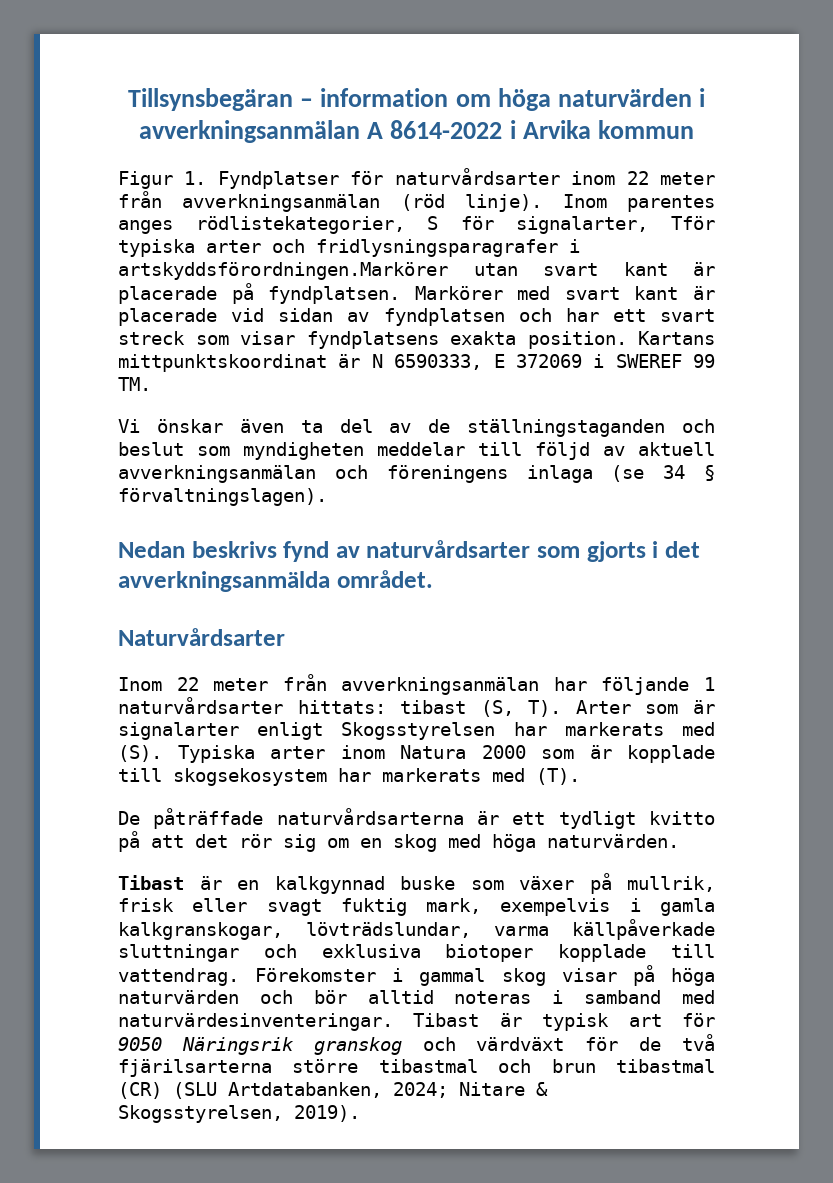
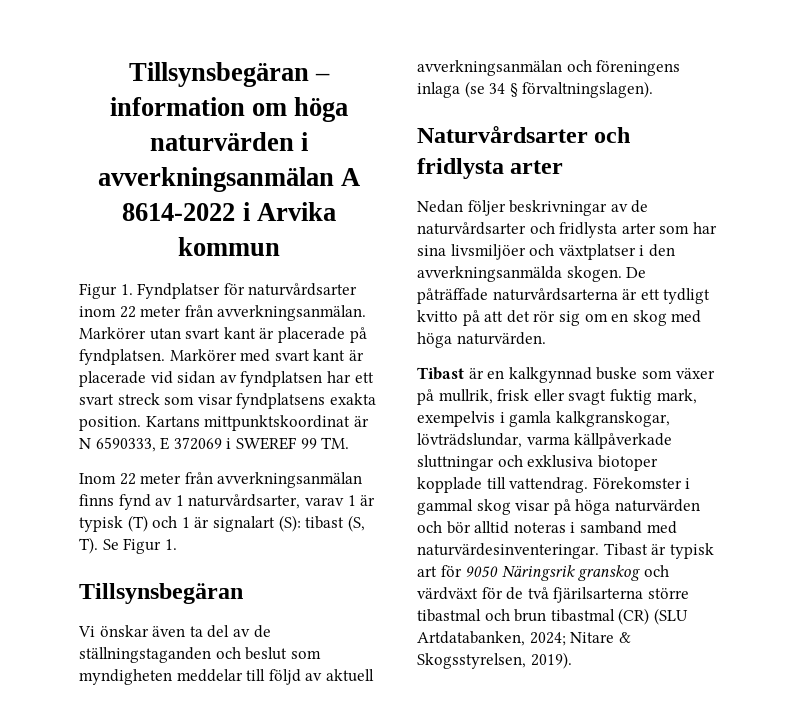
[182,194,715,212] [118,216,716,234] [118,239,580,257] [118,262,448,280] avverkningsanmälan (röd linje). Inom parentes anges rödlistekategorier, S för signalarter, Tför typiska arter och fridlysningsparagrafer i artskyddsförordningen.Markörer -> [217,305,367,321] [79,327,146,339] avverkningsanmälan. Markörer
[518,308,552,322] och -> (323, 379) none
(151, 384) none -> [79,472,363,488] [79,494,376,510] [79,515,365,532] [79,537,177,554] [79,583,243,604] // Inom 22 meter från avverkningsanmälan finns fynd av 1 naturvårdsarter, varav 1 är typisk (T) och 1 är signalart (S): tibast (S, T). Se Figur 1. // Tillsynsbegäran
[118,540,700,562] [118,570,433,592] [118,628,285,646] [118,674,715,695] [118,697,715,717] [118,722,715,740] [118,745,715,763] [118,768,580,786] Nedan beskrivs fynd av naturvårdsarter som gjorts i det avverkningsanmälda området. // Naturvårdsarter // Inom 22 meter från avverkningsanmälan har följande 1 naturvårdsarter hittats: tibast (S, T). Arter som är signalarter enligt Skogsstyrelsen har markerats med (S). Typiska arter inom Natura 2000 som är kopplade till skogsekosystem har markerats med (T). // -> [417,126,631,143] [417,158,564,179] [417,200,649,216] [417,222,717,238] [417,244,675,260] [417,266,622,282] Naturvårdsarter och fridlysta arter // Nedan följer beskrivningar av de naturvårdsarter och fridlysta arter som har sina livsmiljöer och växtplatser i den avverkningsanmälda skogen.

